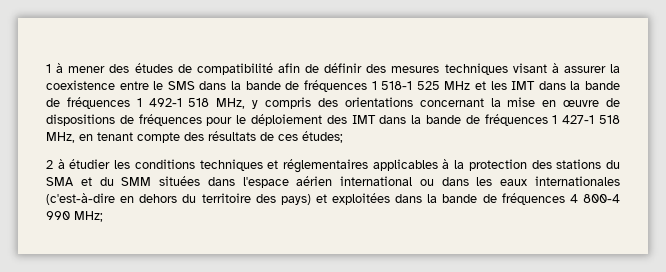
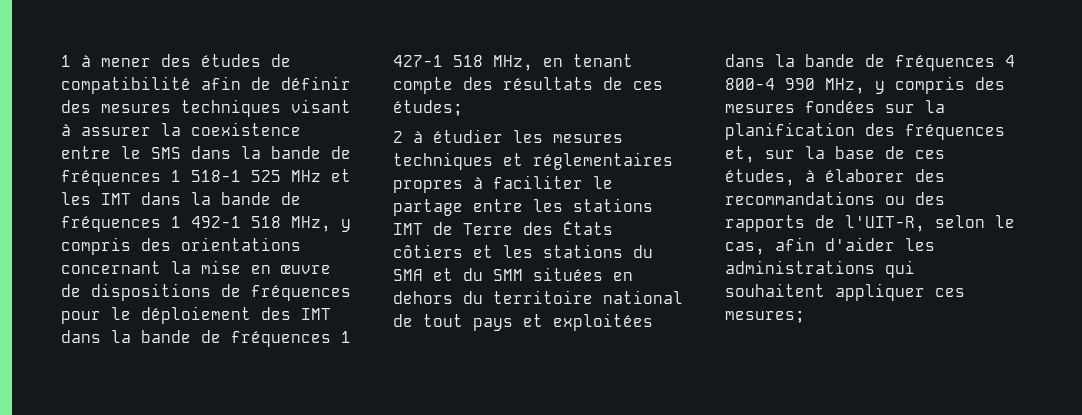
[134,159,195,169] conditions -> [553,134,623,143] mesures
[372,159,552,171] applicables à la protection des -> [393,175,613,193] [393,198,653,216] [393,221,613,235] [393,244,533,258] propres à faciliter le partage entre les stations IMT de Terre des États côtiers et les
[207,176,620,188] [46,193,311,205] dans l'espace aérien international ou dans les eaux internationales (c'est-à-dire en dehors du territoire des pays) -> [613,272,633,281] [393,290,683,304] [393,314,513,331] en dehors du territoire national de tout pays
[74,211,103,222] MHz; -> [825,76,1005,94] [725,100,945,113] [725,122,1005,140] [725,146,945,163] [725,169,945,186] [725,191,945,205] [725,215,1015,232] [725,237,935,255] [725,260,915,278] [725,283,965,301] [725,311,805,323] MHz, y compris des mesures fondées sur la planification des fréquences et, sur la base de ces études, à élaborer des recommandations ou des rapports de l'UIT-R, selon le cas, afin d'aider les administrations qui souhaitent appliquer ces mesures;

